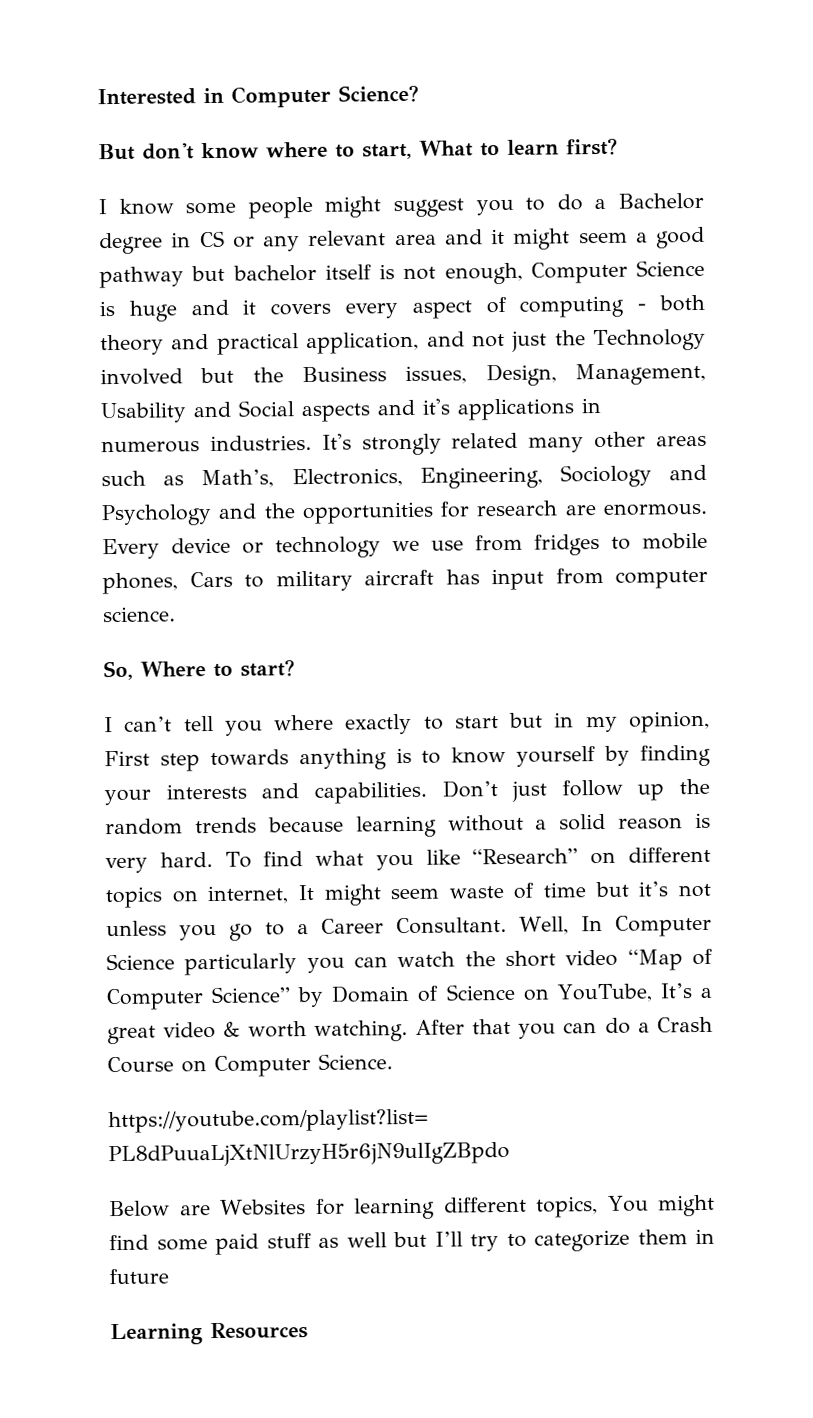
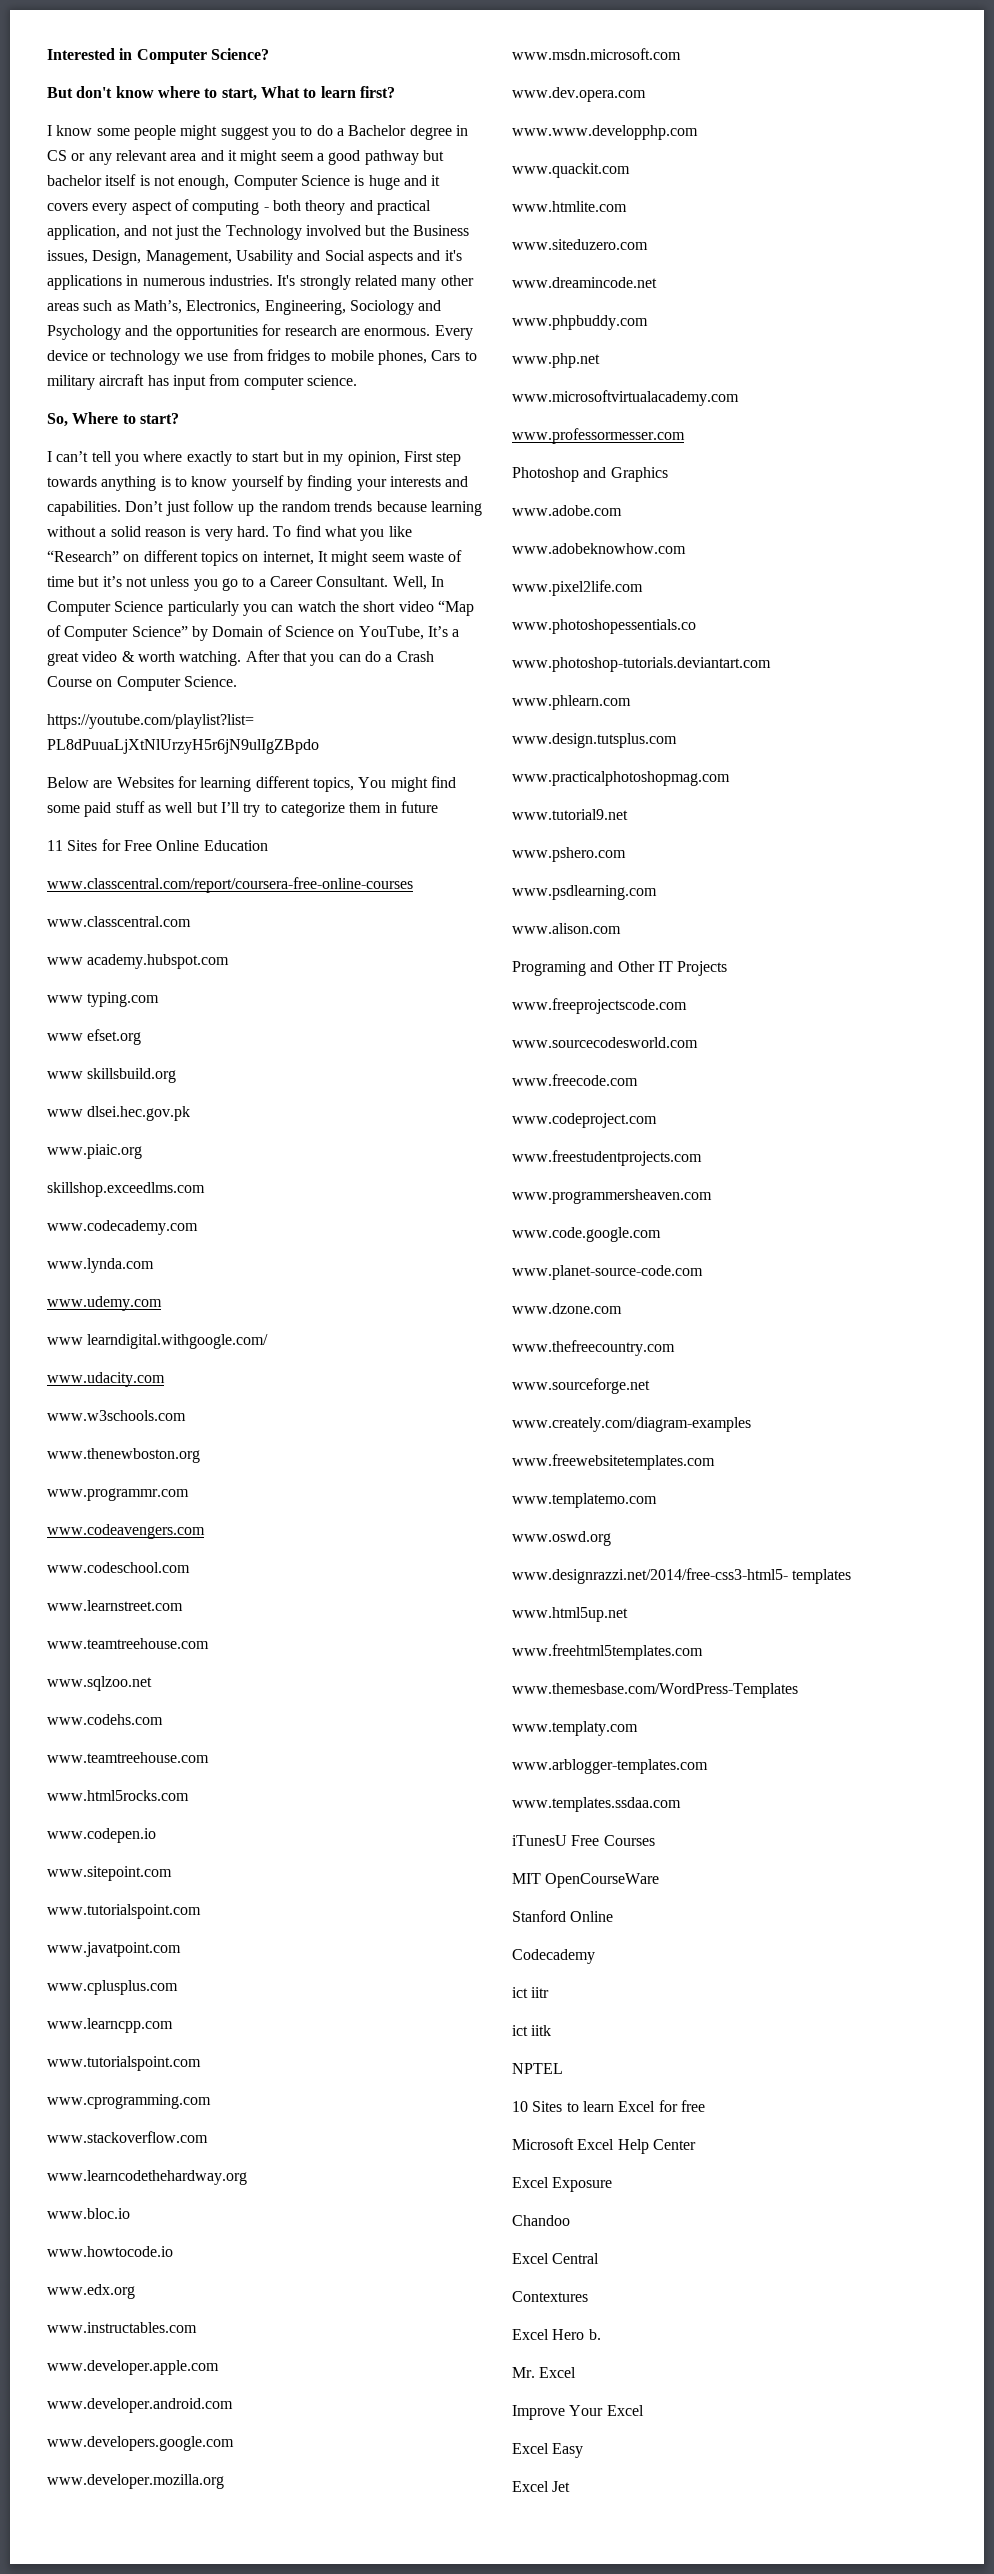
[110,1322,308,1346] Learning Resources -> [47,839,268,851] [47,877,413,893] [47,916,191,927] [47,954,230,969] [47,992,160,1007] [47,1029,142,1045] [47,1068,177,1083] [47,1106,191,1121] [47,1144,142,1159] [47,1182,205,1197] [47,1220,198,1235] [47,1258,154,1273] [47,1296,162,1311] [47,1334,269,1349] [47,1372,165,1387] [47,1410,186,1421] [47,1448,200,1463] [47,1488,189,1501] [47,1524,205,1539] [47,1562,190,1573] [47,1600,183,1611] [47,1638,209,1649] [47,1676,152,1691] [47,1714,163,1725] [47,1752,209,1763] [47,1790,189,1801] [47,1828,156,1843] [47,1866,172,1881] [47,1904,201,1919] [47,1942,181,1957] [47,1980,178,1995] [47,2018,173,2033] [47,2056,201,2071] [47,2094,211,2109] [47,2131,208,2143] [47,2170,247,2185] [47,2208,130,2219] [47,2246,173,2257] [47,2284,135,2299] [47,2322,197,2333] [47,2360,219,2375] [47,2398,233,2413] [47,2436,234,2451] [47,2474,224,2489] [512,48,681,60] [512,87,646,102] [512,125,698,140] [512,163,630,178] [512,201,627,212] [512,239,648,250] [512,277,657,288] [512,315,648,330] [512,353,600,368] [512,390,739,406] [512,428,685,444] [512,467,668,482] [512,505,622,516] [512,543,686,554] [512,580,643,596] [512,619,696,634] [512,657,771,672] [512,695,631,710] [512,733,677,748] [512,771,730,786] [512,809,628,820] [512,847,626,862] [512,885,657,900] [512,923,621,934] [512,961,728,976] [512,998,687,1014] [512,1037,698,1048] [512,1074,638,1086] [512,1113,657,1128] [512,1150,702,1166] [512,1189,712,1204] [512,1227,661,1242] [512,1265,703,1280] [512,1303,622,1314] [512,1340,675,1356] [512,1378,650,1394] [512,1417,751,1432] [512,1454,715,1470] [512,1493,657,1508] [512,1531,611,1546] [512,1568,852,1584] [512,1607,628,1622] [512,1644,703,1660] [512,1683,798,1698] [512,1721,638,1736] [512,1759,708,1774] [512,1797,681,1812] [512,1835,655,1846] [512,1873,660,1888] [512,1910,614,1922] [512,1949,595,1964] [512,1987,550,1998] [512,2025,552,2036] [512,2063,563,2074] [512,2100,705,2112] [512,2138,696,2154] [512,2177,613,2192] [512,2215,570,2226] [512,2253,600,2264] [512,2291,588,2302] [512,2329,601,2340] [512,2367,577,2378] [512,2405,644,2420] [512,2443,584,2458] [512,2481,571,2492] 11 Sites for Free Online Education // www.classcentral.com/report/coursera-free-online-courses // www.classcentral.com // www academy.hubspot.com // www typing.com // www efset.org // www skillsbuild.org // www dlsei.hec.gov.pk // www.piaic.org // skillshop.exceedlms.com // www.codecademy.com // www.lynda.com // www.udemy.com // www learndigital.withgoogle.com/ // www.udacity.com // www.w3schools.com // www.thenewboston.org // www.programmr.com // www.codeavengers.com // www.codeschool.com // www.learnstreet.com // www.teamtreehouse.com // www.sqlzoo.net // www.codehs.com // www.teamtreehouse.com // www.html5rocks.com // www.codepen.io // www.sitepoint.com // www.tutorialspoint.com // www.javatpoint.com // www.cplusplus.com // www.learncpp.com // www.tutorialspoint.com // www.cprogramming.com // www.stackoverflow.com // www.learncodethehardway.org // www.bloc.io // www.howtocode.io // www.edx.org // www.instructables.com // www.developer.apple.com // www.developer.android.com // www.developers.google.com // www.developer.mozilla.org // www.msdn.microsoft.com // www.dev.opera.com // www.www.developphp.com // www.quackit.com // www.htmlite.com // www.siteduzero.com // www.dreamincode.net // www.phpbuddy.com // www.php.net // www.microsoftvirtualacademy.com // www.professormesser.com // Photoshop and Graphics // www.adobe.com // www.adobeknowhow.com // www.pixel2life.com // www.photoshopessentials.co // www.photoshop-tutorials.deviantart.com // www.phlearn.com // www.design.tutsplus.com // www.practicalphotoshopmag.com // www.tutorial9.net // www.pshero.com // www.psdlearning.com // www.alison.com // Programing and Other IT Projects // www.freeprojectscode.com // www.sourcecodesworld.com // www.freecode.com // www.codeproject.com // www.freestudentprojects.com // www.programmersheaven.com // www.code.google.com // www.planet-source-code.com // www.dzone.com // www.thefreecountry.com // www.sourceforge.net // www.creately.com/diagram-examples // www.freewebsitetemplates.com // www.templatemo.com // www.oswd.org // www.designrazzi.net/2014/free-css3-html5- templates // www.html5up.net // www.freehtml5templates.com // www.themesbase.com/WordPress-Templates // www.templaty.com // www.arblogger-templates.com // www.templates.ssdaa.com // iTunesU Free Courses // MIT OpenCourseWare // Stanford Online // Codecademy // ict iitr // ict iitk // NPTEL // 10 Sites to learn Excel for free // Microsoft Excel Help Center // Excel Exposure // Chandoo // Excel Central // Contextures // Excel Hero b. // Mr. Excel // Improve Your Excel // Excel Easy // Excel Jet

